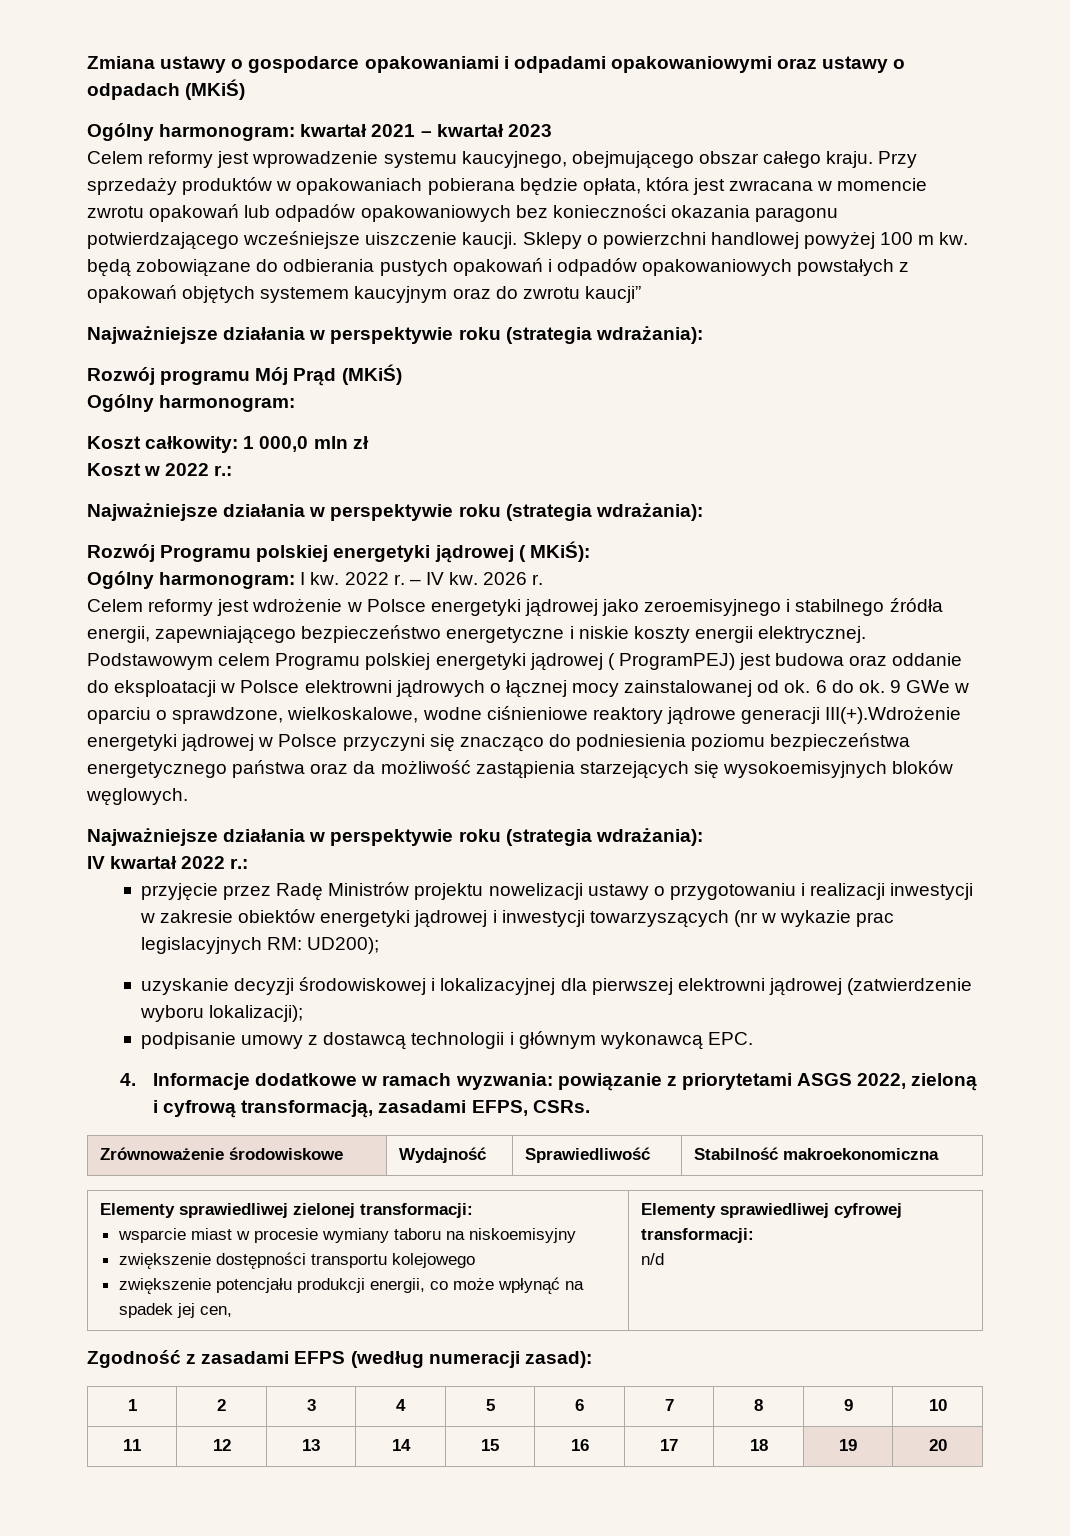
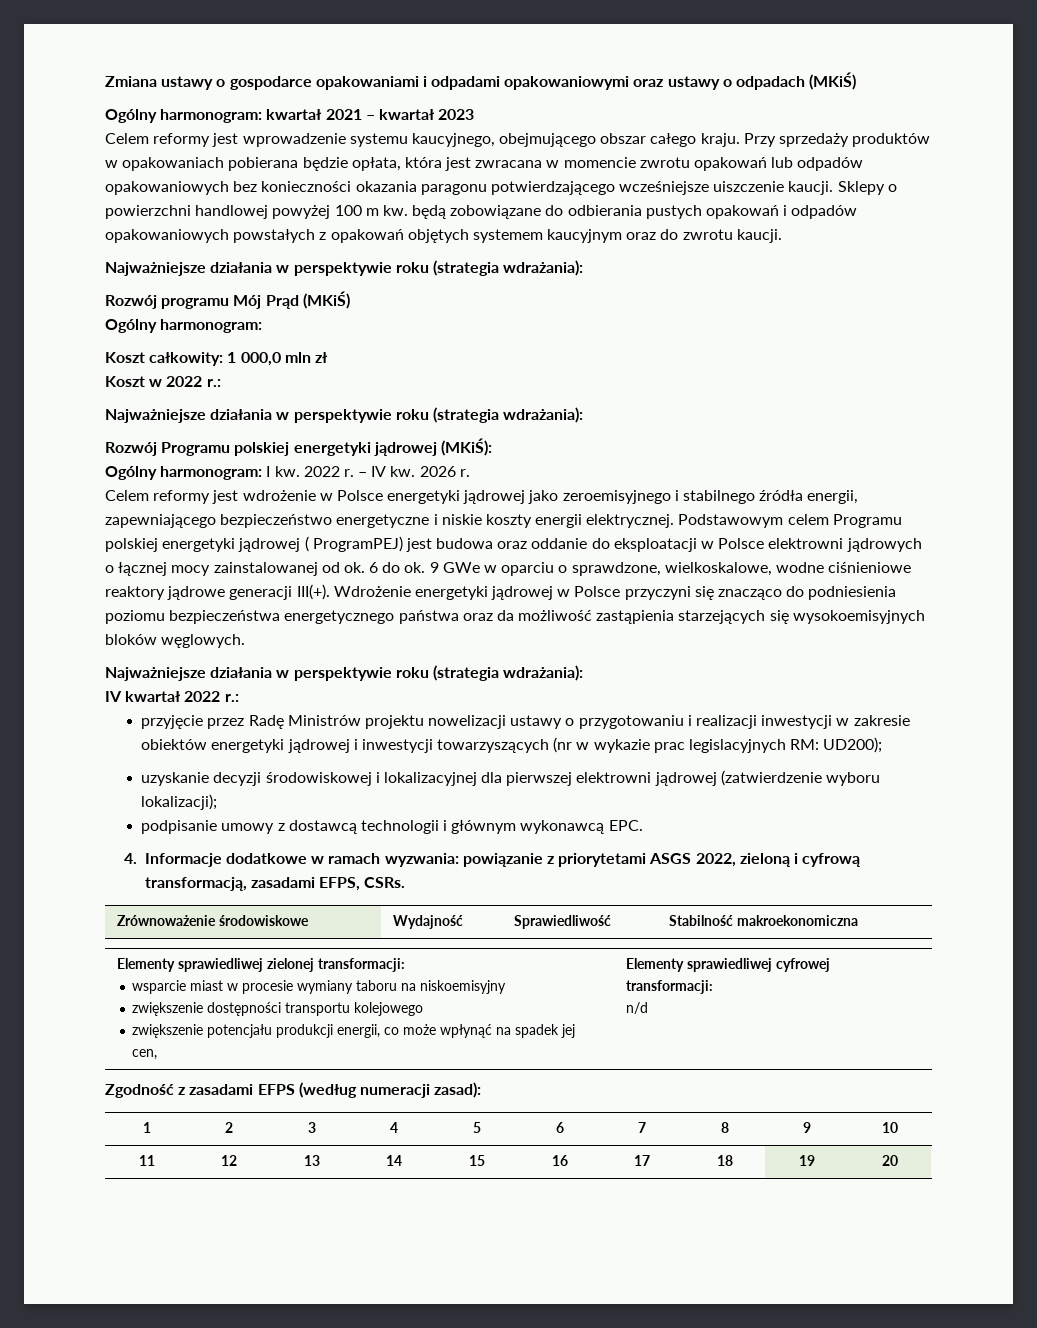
[584,286,641,303] kaucji” -> [736,229,782,243] kaucji.
[518,541,590,562] ( MKiŚ): -> [440,438,492,456] (MKiŚ):
[825,706,962,724] III(+).Wdrożenie -> [296,584,411,600] III(+). Wdrożenie

